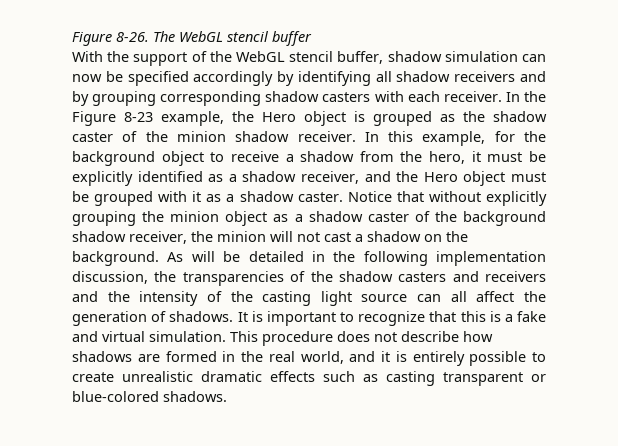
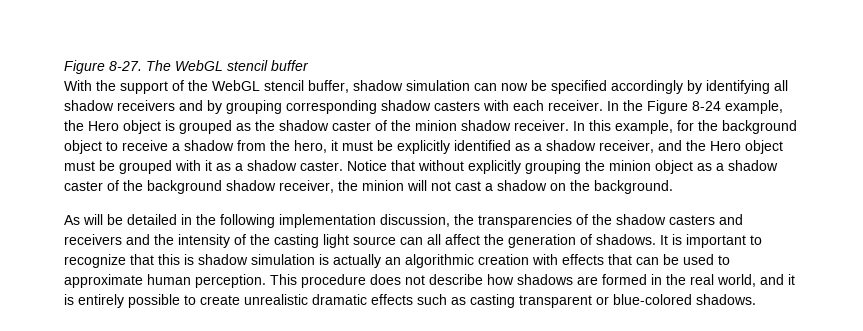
[72,32,149,46] Figure 8-26. -> [64,60,142,74] Figure 8-27.
[124,112,153,122] 8-23 -> [692,101,721,111] 8-24
(159, 258) none -> (673, 187) //
[504,311,547,322] [72,331,226,342] a fake and virtual simulation. -> [198,254,730,268] [64,274,266,288] shadow simulation is actually an algorithmic creation with effects that can be used to approximate human perception.

